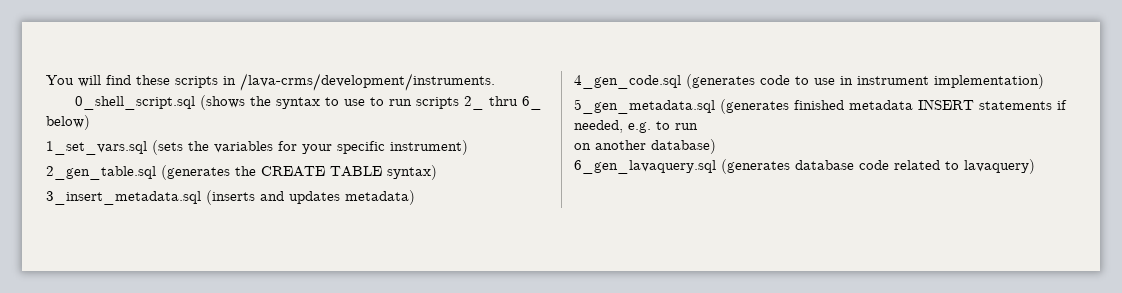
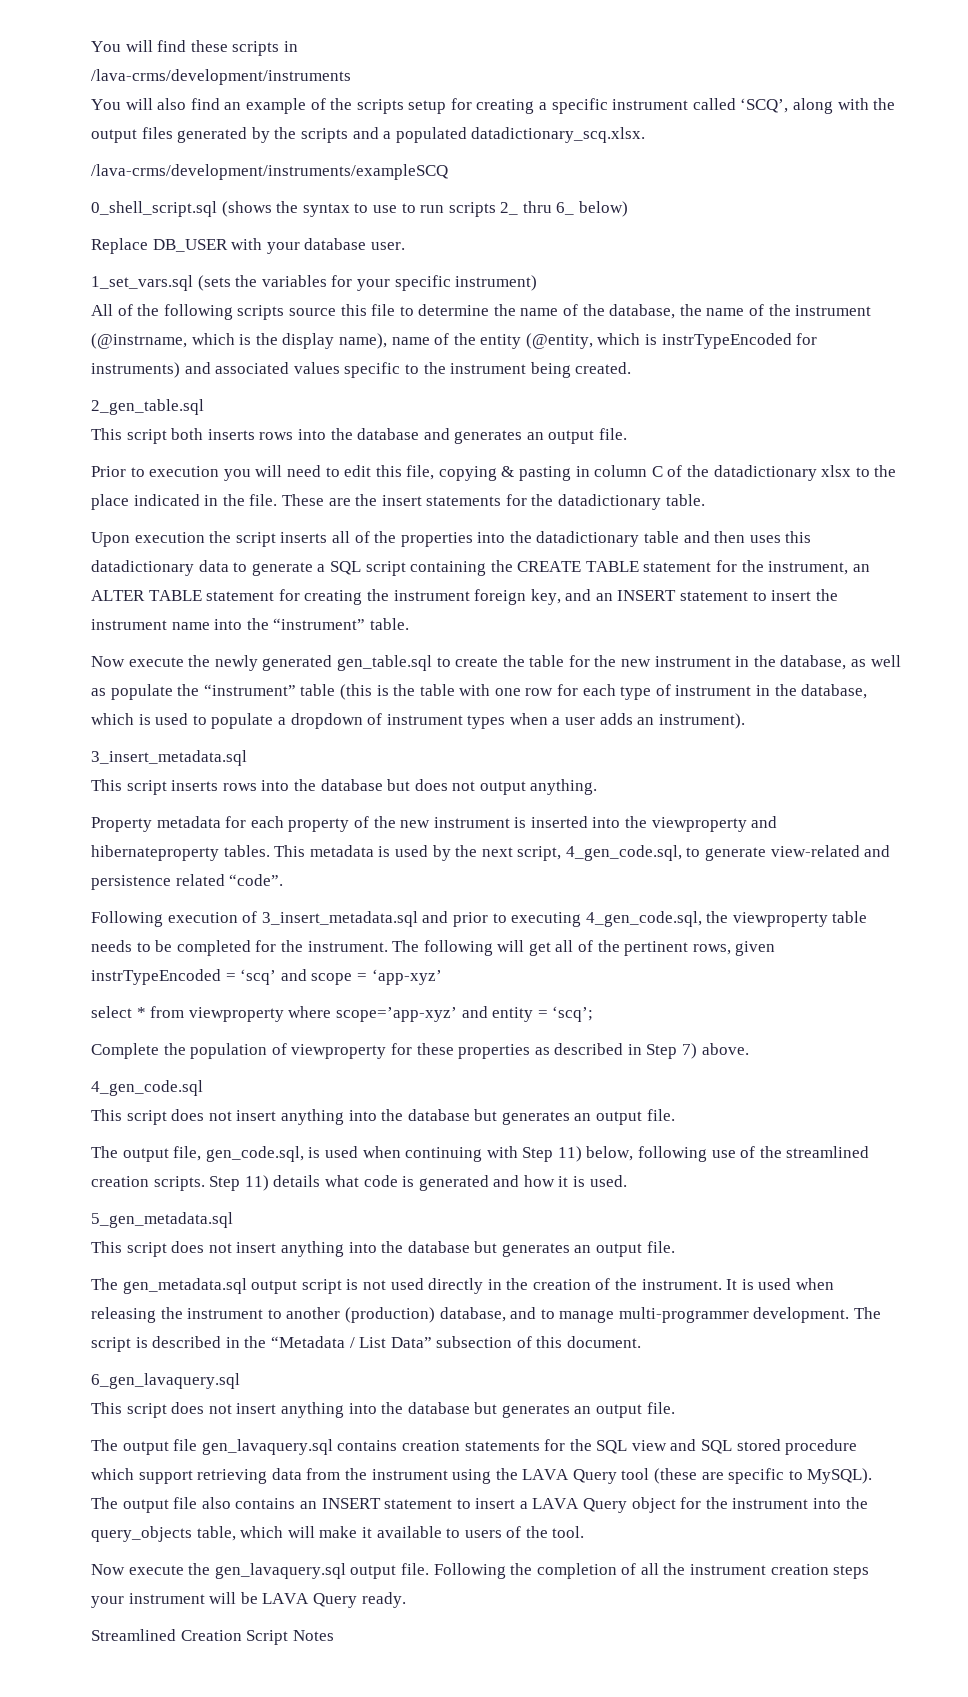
[240,73,495,91] /lava-crms/development/instruments. -> [91,69,351,85] [91,98,896,114] [91,127,646,143] [91,164,448,180] // /lava-crms/development/instruments // You will also find an example of the scripts setup for creating a specific instrument called ‘SCQ’, along with the output files generated by the scripts and a populated datadictionary_scq.xlsx. // /lava-crms/development/instruments/exampleSCQ
(90, 122) none -> [91,238,405,254] // Replace DB_USER with your database user.
[46,165,437,180] [46,190,415,205] [574,74,1044,89] [574,99,1067,114] [574,120,698,133] [574,139,716,154] [574,159,1035,174] 2_gen_table.sql (generates the CREATE TABLE syntax) // 3_insert_metadata.sql (inserts and updates metadata) // 4_gen_code.sql (generates code to use in instrument implementation) // 5_gen_metadata.sql (generates finished metadata INSERT statements if needed, e.g. to run // on another database) // 6_gen_lavaquery.sql (generates database code related to lavaquery) -> [91,304,872,320] [91,333,818,349] [91,362,632,378] [91,399,204,415] [91,428,628,444] [91,465,897,481] [91,494,705,510] [91,531,812,547] [91,560,870,576] [91,589,838,605] [91,618,409,630] [91,655,901,671] [91,684,868,700] [91,713,745,729] [91,750,247,766] [91,779,598,795] [91,816,778,832] [91,845,891,861] [91,874,284,890] [91,911,868,927] [91,940,776,956] [91,969,442,985] [91,1006,594,1022] [91,1043,749,1059] [91,1080,203,1096] [91,1109,675,1125] [91,1146,870,1162] [91,1175,627,1191] [91,1212,233,1228] [91,1241,675,1257] [91,1278,835,1294] [91,1307,882,1323] [91,1336,642,1352] [91,1373,240,1389] [91,1402,675,1418] [91,1439,858,1455] [91,1468,873,1484] [91,1497,868,1513] [91,1526,585,1542] [91,1563,870,1579] [91,1592,406,1608] [91,1629,334,1645] All of the following scripts source this file to determine the name of the database, the name of the instrument (@instrname, which is the display name), name of the entity (@entity, which is instrTypeEncoded for instruments) and associated values specific to the instrument being created. // 2_gen_table.sql // This script both inserts rows into the database and generates an output file. // Prior to execution you will need to edit this file, copying & pasting in column C of the datadictionary xlsx to the place indicated in the file. These are the insert statements for the datadictionary table. // Upon execution the script inserts all of the properties into the datadictionary table and then uses this datadictionary data to generate a SQL script containing the CREATE TABLE statement for the instrument, an ALTER TABLE statement for creating the instrument foreign key, and an INSERT statement to insert the instrument name into the “instrument” table. // Now execute the newly generated gen_table.sql to create the table for the new instrument in the database, as well as populate the “instrument” table (this is the table with one row for each type of instrument in the database, which is used to populate a dropdown of instrument types when a user adds an instrument). // 3_insert_metadata.sql // This script inserts rows into the database but does not output anything. // Property metadata for each property of the new instrument is inserted into the viewproperty and hibernateproperty tables. This metadata is used by the next script, 4_gen_code.sql, to generate view-related and persistence related “code”. // Following execution of 3_insert_metadata.sql and prior to executing 4_gen_code.sql, the viewproperty table needs to be completed for the instrument. The following will get all of the pertinent rows, given instrTypeEncoded = ‘scq’ and scope = ‘app-xyz’ // select * from viewproperty where scope=’app-xyz’ and entity = ‘scq’; // Complete the population of viewproperty for these properties as described in Step 7) above. // 4_gen_code.sql // This script does not insert anything into the database but generates an output file. // The output file, gen_code.sql, is used when continuing with Step 11) below, following use of the streamlined creation scripts. Step 11) details what code is generated and how it is used. // 5_gen_metadata.sql // This script does not insert anything into the database but generates an output file. // The gen_metadata.sql output script is not used directly in the creation of the instrument. It is used when releasing the instrument to another (production) database, and to manage multi-programmer development. The script is described in the “Metadata / List Data” subsection of this document. // 6_gen_lavaquery.sql // This script does not insert anything into the database but generates an output file. // The output file gen_lavaquery.sql contains creation statements for the SQL view and SQL stored procedure which support retrieving data from the instrument using the LAVA Query tool (these are specific to MySQL). The output file also contains an INSERT statement to insert a LAVA Query object for the instrument into the query_objects table, which will make it available to users of the tool. // Now execute the gen_lavaquery.sql output file. Following the completion of all the instrument creation steps your instrument will be LAVA Query ready. // Streamlined Creation Script Notes

